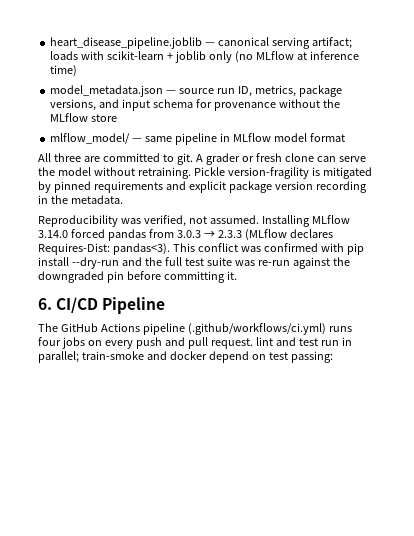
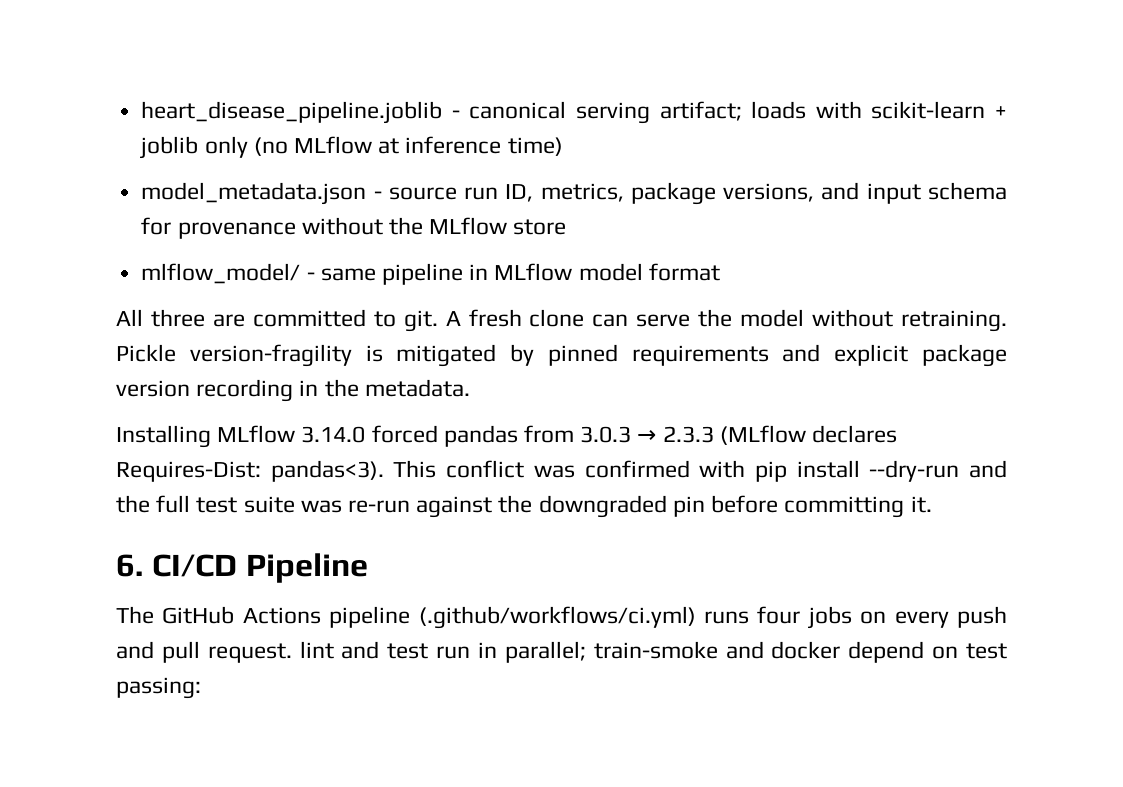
[205,42,216,46] — -> [451,110,460,118] -
[166,90,177,94] — -> [373,191,382,199] -
[132,138,143,142] — -> [306,272,315,280] -
[205,153,254,165] grader or -> (461, 318) none
[38,215,259,227] Reproducibility was verified, not assumed. -> (470, 388) none

